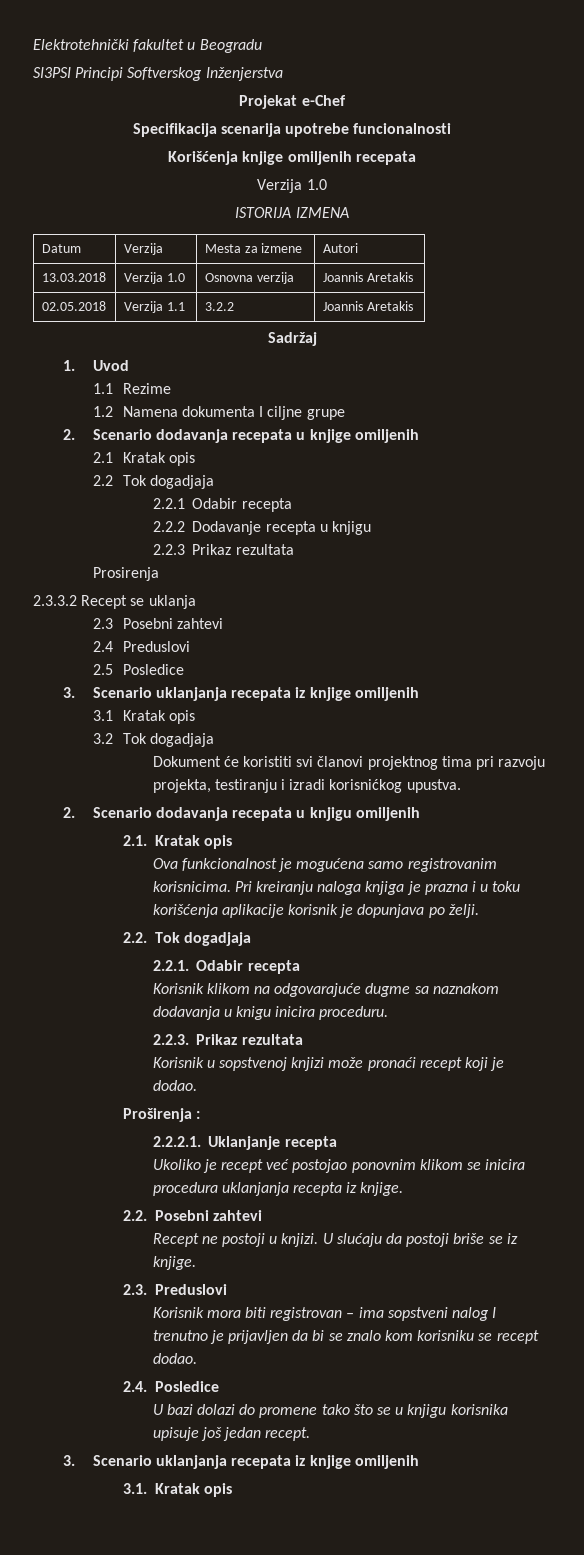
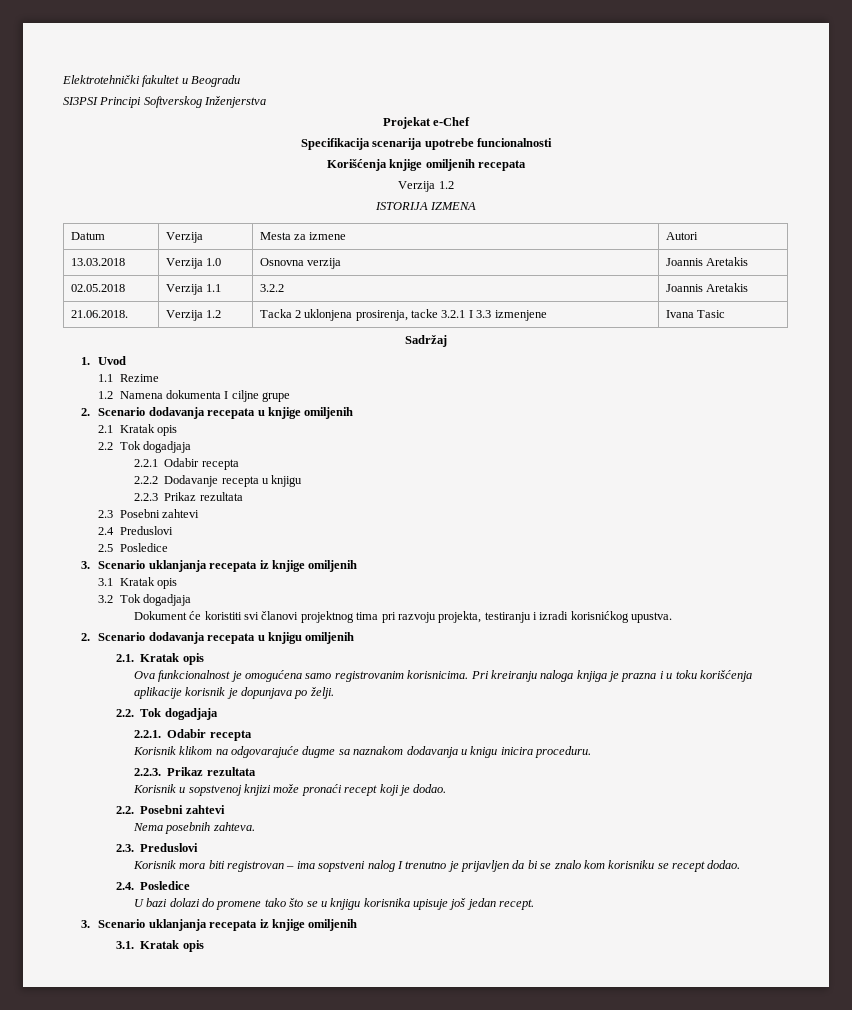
[306,179,327,190] 1.0 -> [438,181,454,189] 1.2
(413, 306) none -> [70,310,128,318] [165,310,221,321] [259,309,547,321] [665,310,725,318] // 21.06.2018. | Verzija 1.2 | Tacka 2 uklonjena prosirenja, tacke 3.2.1 I 3.3 izmenjene | Ivana Tasic
[92,567,159,581] [33,595,196,609] // Prosirenja // 2.3.3.2 Recept se uklanja -> (243, 496) none
[296,858,365,872] mogućena -> [245,670,303,682] omogućena
[122,1108,200,1122] [152,1136,337,1150] [152,1159,526,1173] [152,1182,404,1196] [122,1210,262,1221] [152,1233,518,1247] [152,1256,196,1270] Proširenja : // 2.2.2.1. Uklanjanje recepta // Ukoliko je recept već postojao ponovnim klikom se inicira procedura uklanjanja recepta iz knjige. // 2.2. Posebni zahtevi // Recept ne postoji u knjizi. U slućaju da postoji briše se iz knjige. -> [116,805,225,814] [132,822,255,834] 2.2. Posebni zahtevi // Nema posebnih zahteva.

